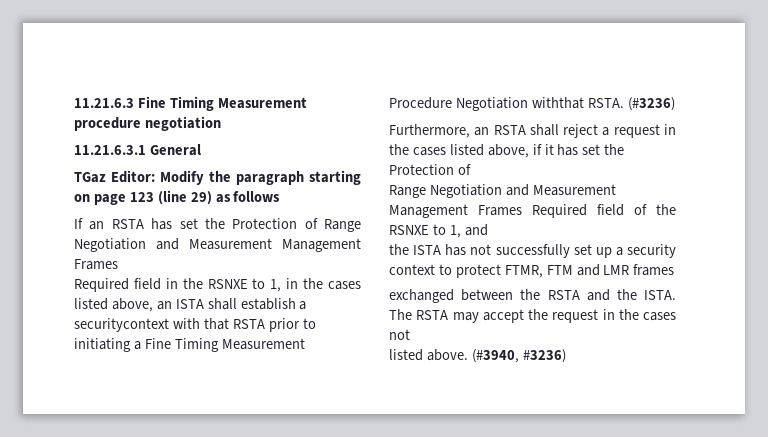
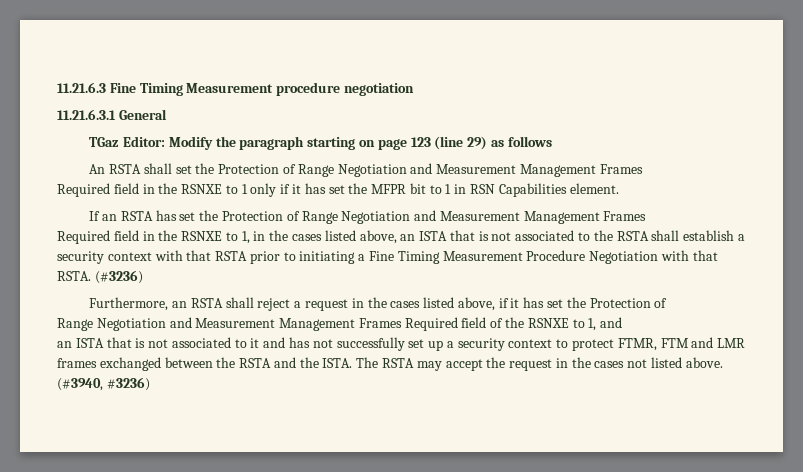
(281, 196) none -> [89,163,643,177] [57,183,619,197] // An RSTA shall set the Protection of Range Negotiation and Measurement Management Frames // Required field in the RSNXE to 1 only if it has set the MFPR bit to 1 in RSN Capabilities element.
(204, 304) none -> [449,230,649,241] that is not associated to the RSTA
[74,318,169,332] securitycontext -> [57,251,152,264] security context
[531,97,584,109] withthat -> [660,250,718,261] with that
[389,244,442,255] the ISTA -> [57,337,286,348] an ISTA that is not associated to it and
(675, 270) // -> (97, 363) none
(410, 334) // -> (648, 363) none

